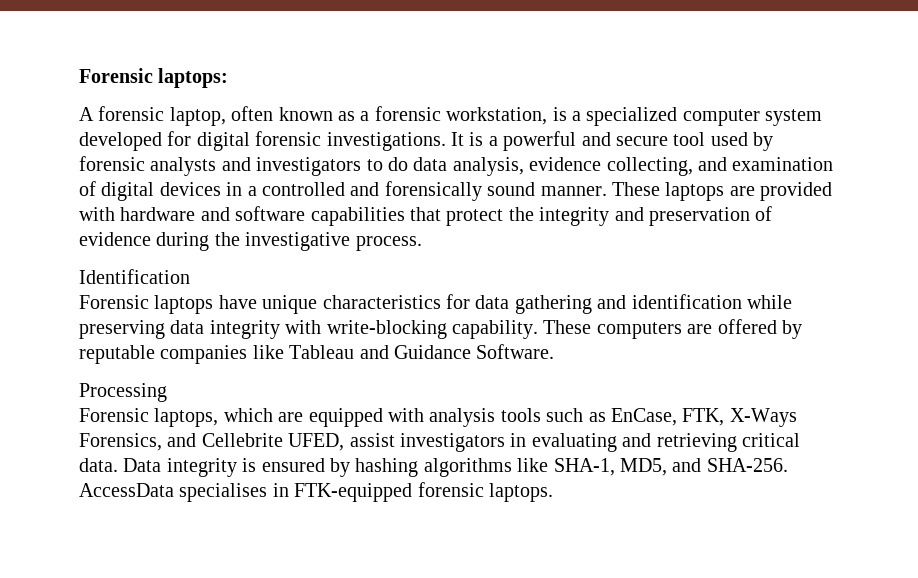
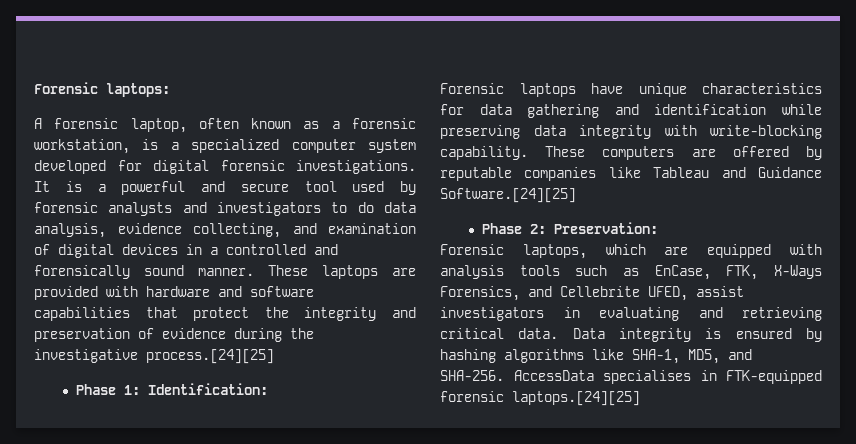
[355,236,422,251] [79,269,190,284] process. // Identification -> [146,349,274,364] [75,383,268,395] process.[24][25] // Phase 1: Identification:
[476,344,555,359] [79,383,167,402] Software. // Processing -> [440,188,576,203] [481,222,658,234] Software.[24][25] // Phase 2: Preservation:
[489,483,553,502] laptops. -> [512,391,640,406] laptops.[24][25]

